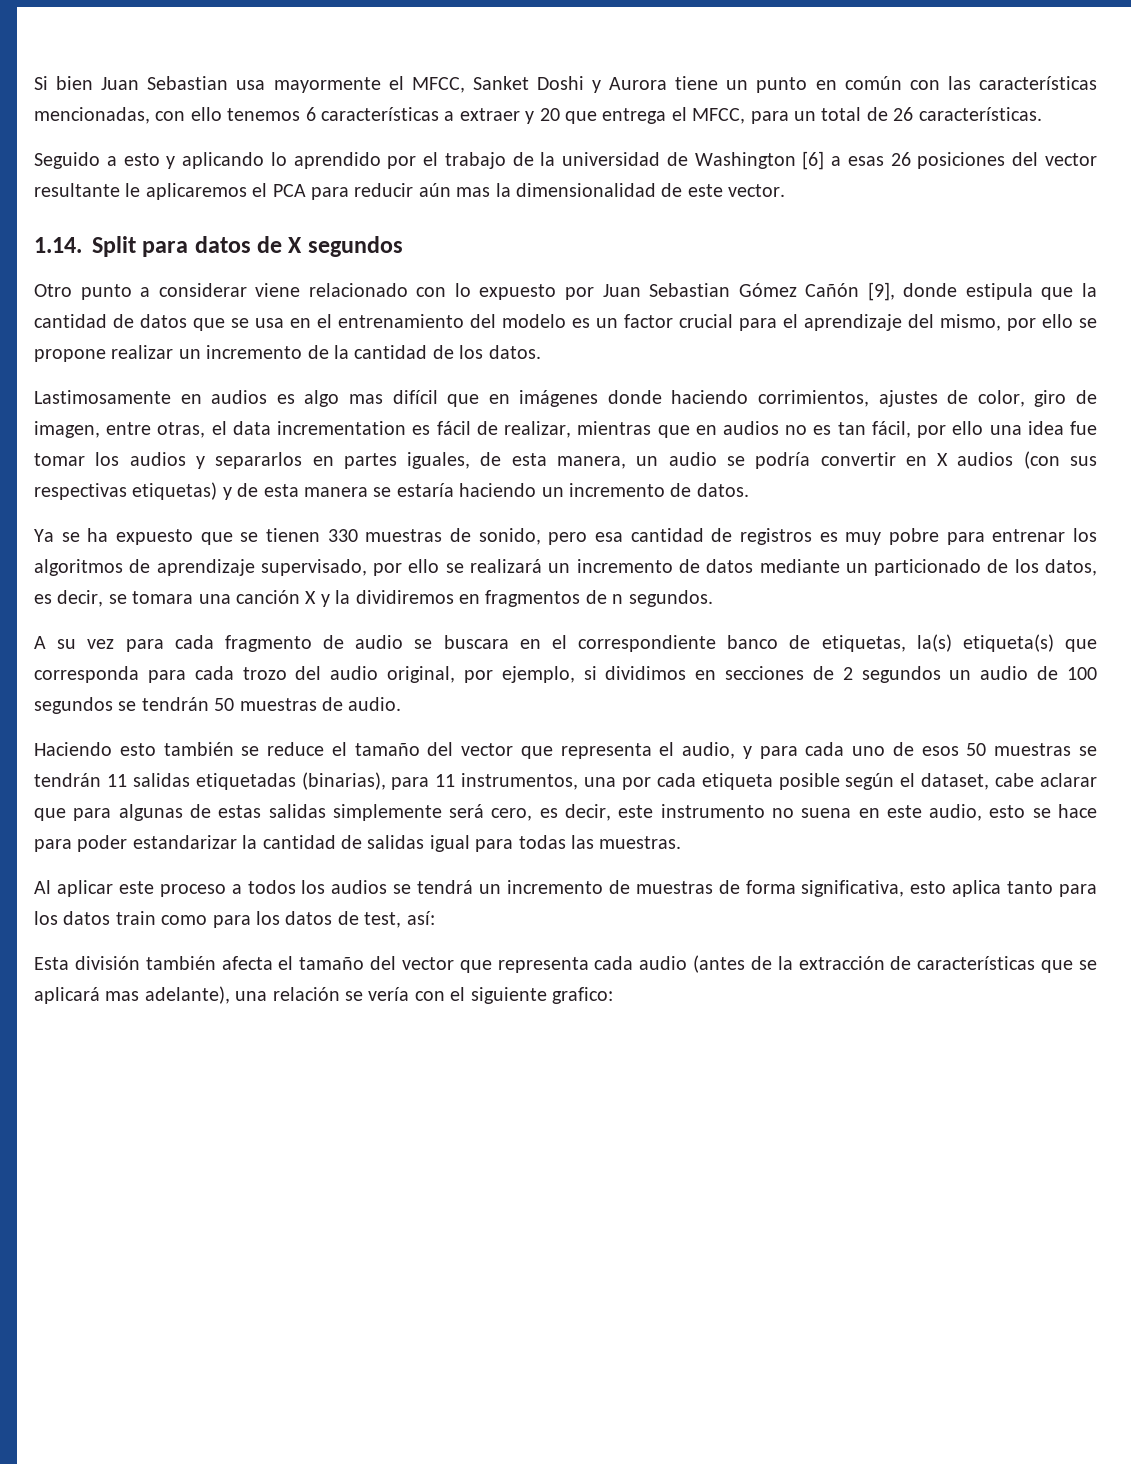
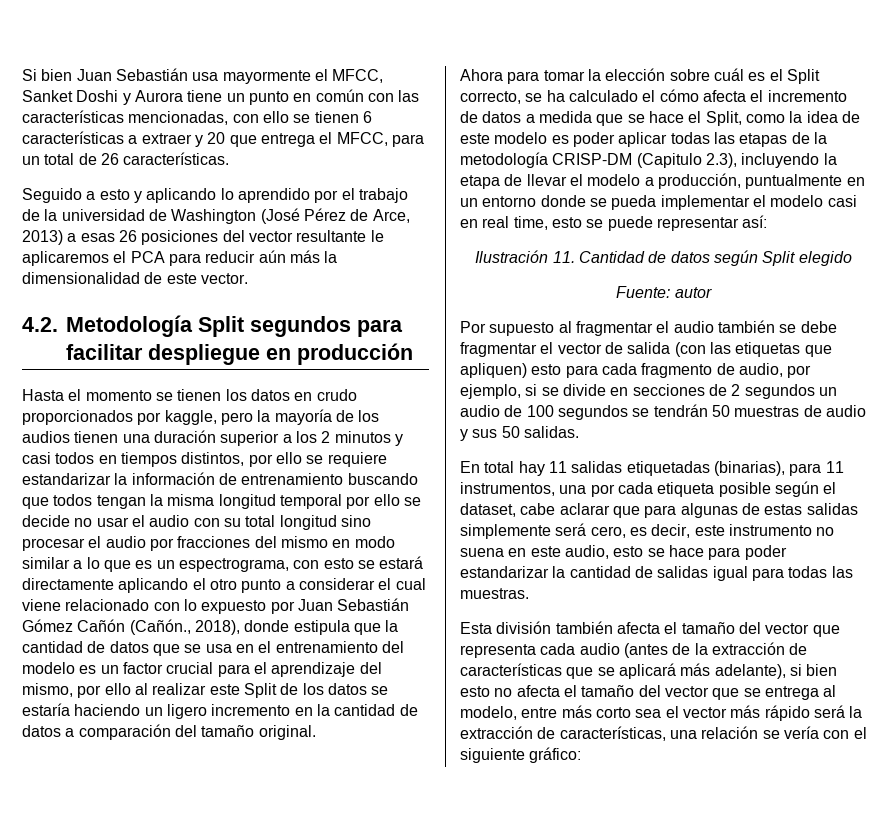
[147,76,229,90] Sebastian -> [115,68,188,81] Sebastián
[227,108,301,121] tenemos -> [293,111,359,123] se tienen
[802,151,825,170] [6] -> [260,208,410,224] [22,230,63,245] (José Pérez de Arce, 2013)
[456,187,491,197] mas -> [289,250,320,263] más
[34,236,403,257] [34,284,72,297] 1.14. Split para datos de X segundos // Otro -> [22,315,403,337] [66,343,413,365] [22,389,357,401] [22,409,380,425] [22,430,403,446] [22,452,387,467] [22,472,418,485] [22,494,421,509] [22,515,371,530] [22,536,395,551] [22,556,424,572] [22,578,237,593] 4.2. Metodología Split segundos para facilitar despliegue en producción // Hasta el momento se tienen los datos en crudo proporcionados por kaggle, pero la mayoría de los audios tienen una duración superior a los 2 minutos y casi todos en tiempos distintos, por ello se requiere estandarizar la información de entrenamiento buscando que todos tengan la misma longitud temporal por ello se decide no usar el audio con su total longitud sino procesar el audio por fracciones del mismo en modo similar a lo que es un espectrograma, con esto se estará directamente aplicando el otro
(247, 290) none -> [378,578,426,590] el cual
[649,283,731,297] Sebastian -> [337,598,410,611] Sebastián
[867,282,895,301] [9], -> [129,619,240,635] (Cañón., 2018),
[1079,318,1097,328] [34,345,541,362] [34,390,1097,407] [34,421,1098,438] [34,451,1097,469] [34,482,749,500] [34,528,1097,545] [34,559,1097,576] [34,590,713,607] [34,634,1097,652] [34,666,456,683] se propone realizar un incremento de la cantidad de los datos. // Lastimosamente en audios es algo mas difícil que en imágenes donde haciendo corrimientos, ajustes de color, giro de imagen, entre otras, el data incrementation es fácil de realizar, mientras que en audios no es tan fácil, por ello una idea fue tomar los audios y separarlos en partes iguales, de esta manera, un audio se podría convertir en X audios (con sus respectivas etiquetas) y de esta manera se estaría haciendo un incremento de datos. // Ya se ha expuesto que se tienen 330 muestras de sonido, pero esa cantidad de registros es muy pobre para entrenar los algoritmos de aprendizaje supervisado, por ello se realizará un incremento de datos mediante un particionado de los datos, es decir, se tomara una canción X y la dividiremos en fragmentos de n segundos. // A su vez para cada fragmento de audio se buscara en el correspondiente banco de etiquetas, la(s) etiqueta(s) que corresponda para cada trozo del audio original, -> [134,683,389,698] [22,703,418,719] [22,724,316,740] [460,68,820,84] [460,89,847,104] [460,111,860,126] [460,132,827,147] [460,152,837,168] [460,173,865,189] [460,195,857,210] [460,215,768,231] [475,250,852,266] [616,286,712,298] [460,320,837,336] [460,342,832,357] [460,363,783,378] al realizar este Split de los datos se estaría haciendo un ligero incremento en la cantidad de datos a comparación del tamaño original. // Ahora para tomar la elección sobre cuál es el Split correcto, se ha calculado el cómo afecta el incremento de datos a medida que se hace el Split, como la idea de este modelo es poder aplicar todas las etapas de la metodología CRISP-DM (Capitulo 2.3), incluyendo la etapa de llevar el modelo a producción, puntualmente en un entorno donde se pueda implementar el modelo casi en real time, esto se puede representar así: // Ilustración 11. Cantidad de datos según Split elegido // Fuente: autor // Por supuesto al fragmentar el audio también se debe fragmentar el vector de salida (con las etiquetas que apliquen) esto para cada fragmento de audio,
[605,666,687,680] dividimos -> [541,384,606,396] se divide
[348,697,402,711] [34,742,1098,759] [34,773,101,787] audio. // Haciendo esto también se reduce el tamaño del vector que representa el audio, y para cada uno de esos 50 muestras se tendrán -> [825,405,866,417] [460,426,579,441] [460,461,545,476] audio y sus 50 salidas. // En total hay
[34,880,1097,897] [34,911,435,928] // Al aplicar este proceso a todos los audios se tendrá un incremento de muestras de forma significativa, esto aplica tanto para los datos train como para los datos de test, así: -> (529, 593) none
[105,986,230,1004] mas adelante), -> [680,663,838,679] [460,685,837,700] [460,705,863,721] [460,726,666,741] más adelante), si bien esto no afecta el tamaño del vector que se entrega al modelo, entre más corto sea el vector más rápido será la extracción de características,
[551,987,613,1004] grafico: -> [529,747,582,763] gráfico:

